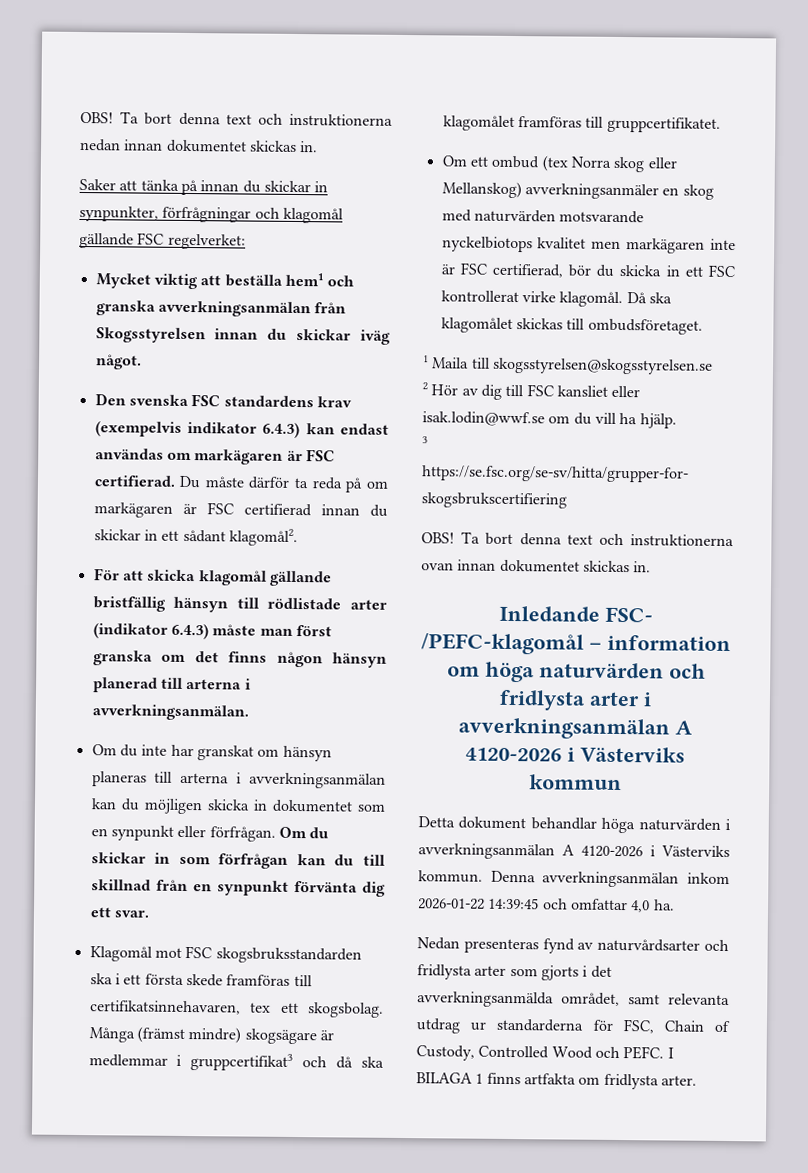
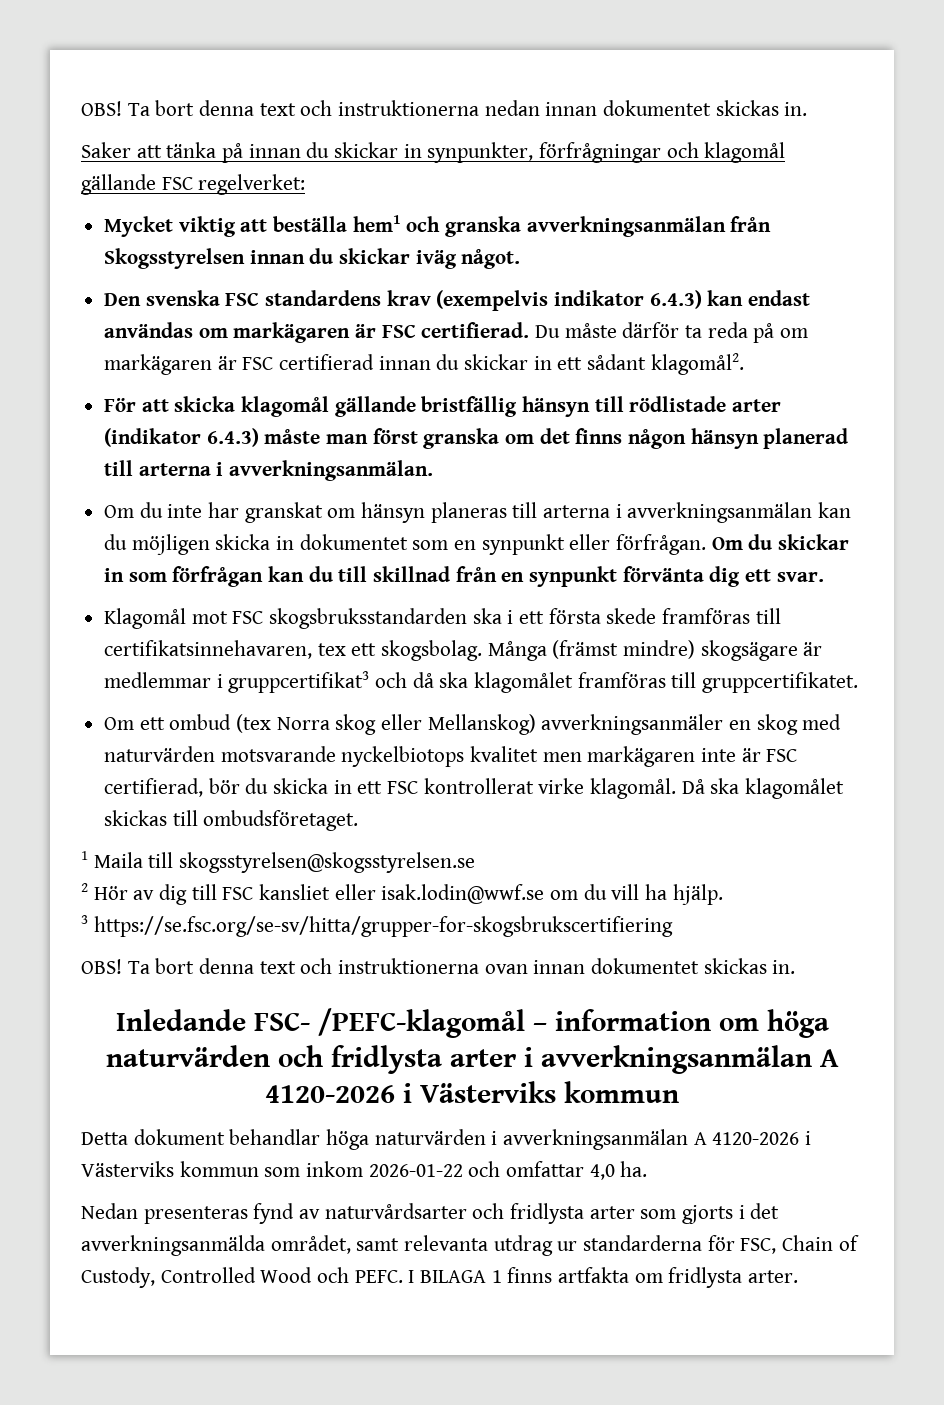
[418,870,680,888] kommun. Denna avverkningsanmälan -> [179,1161,301,1177] kommun som
[488,897,540,910] 14:39:45 -> (463, 1170) none

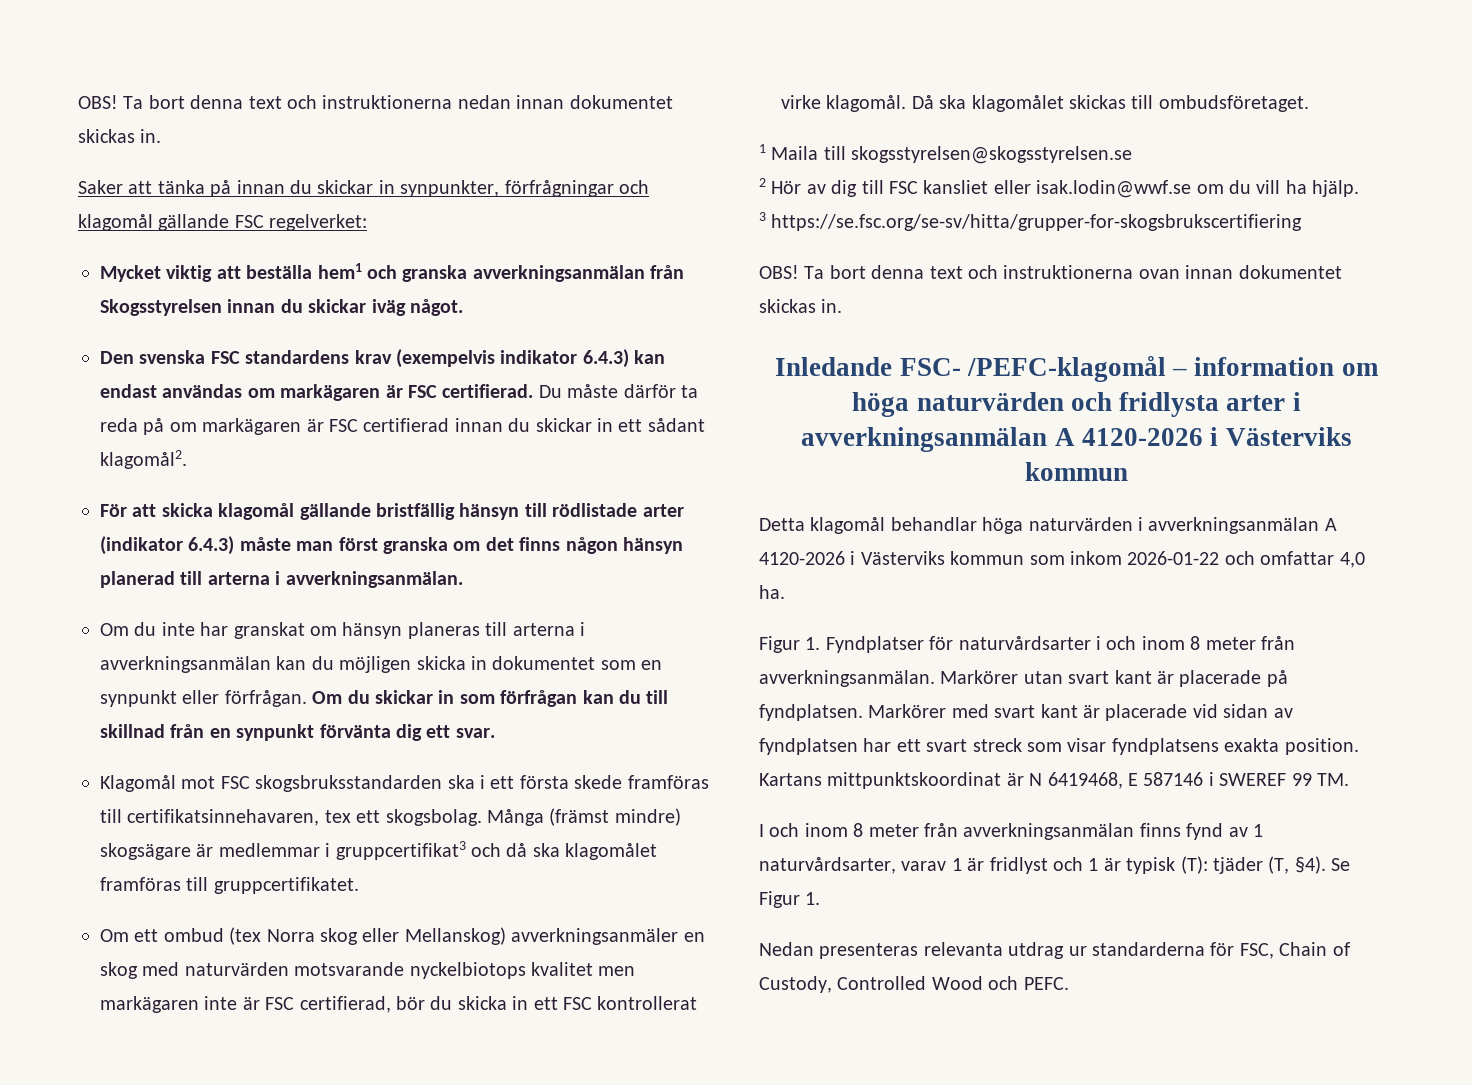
[133,1129,225,1145] dokument -> [810,517,886,534] klagomål
[81,1203,780,1224] [81,1235,400,1256] Nedan presenteras fynd av naturvårdsarter och fridlysta arter som gjorts i det avverkningsanmälda området, samt -> [759,636,1295,653] [759,670,1288,687] [759,704,1293,721] [759,738,1359,755] [759,772,1349,789] [759,823,1263,840] [759,856,1351,874] [759,891,821,908] [759,942,919,959] Figur 1. Fyndplatser för naturvårdsarter i och inom 8 meter från avverkningsanmälan. Markörer utan svart kant är placerade på fyndplatsen. Markörer med svart kant är placerade vid sidan av fyndplatsen har ett svart streck som visar fyndplatsens exakta position. Kartans mittpunktskoordinat är N 6419468, E 587146 i SWEREF 99 TM. // I och inom 8 meter från avverkningsanmälan finns fynd av 1 naturvårdsarter, varav 1 är fridlyst och 1 är typisk (T): tjäder (T, §4). Se Figur 1. // Nedan presenteras
[408,1267,799,1288] I BILAGA 1 finns artfakta om fridlysta arter. -> (1069, 983) none

